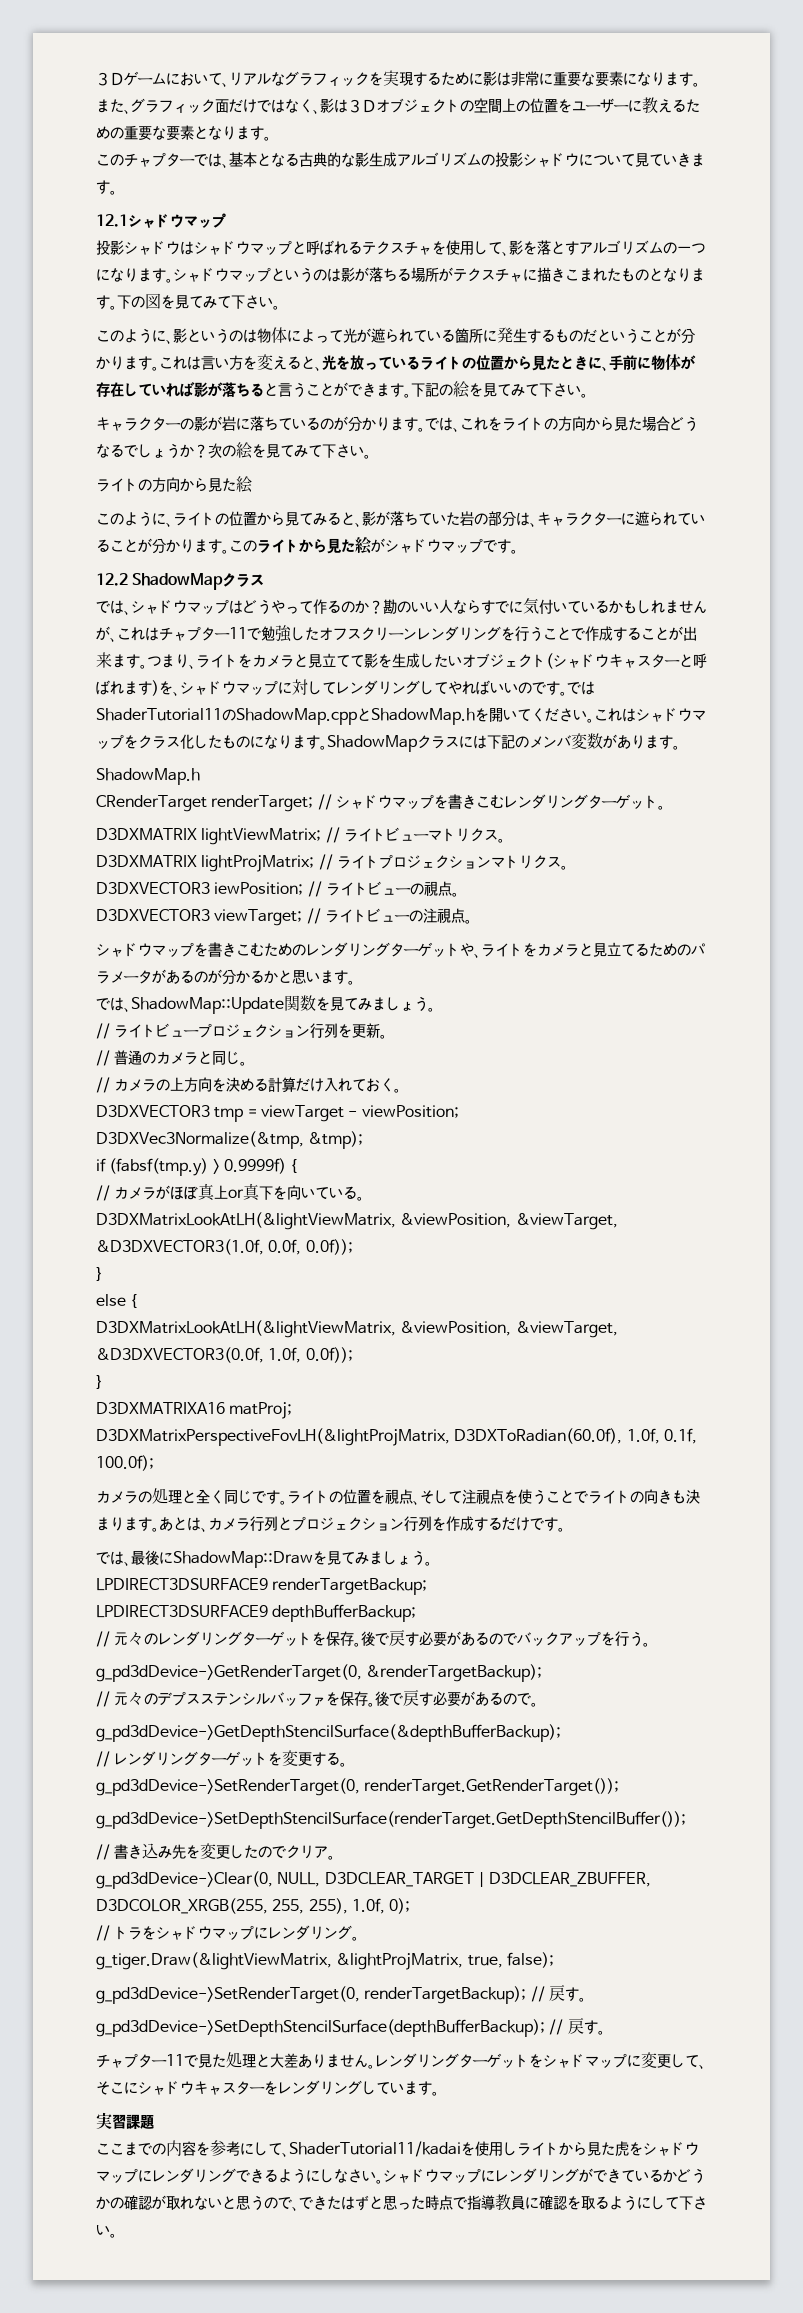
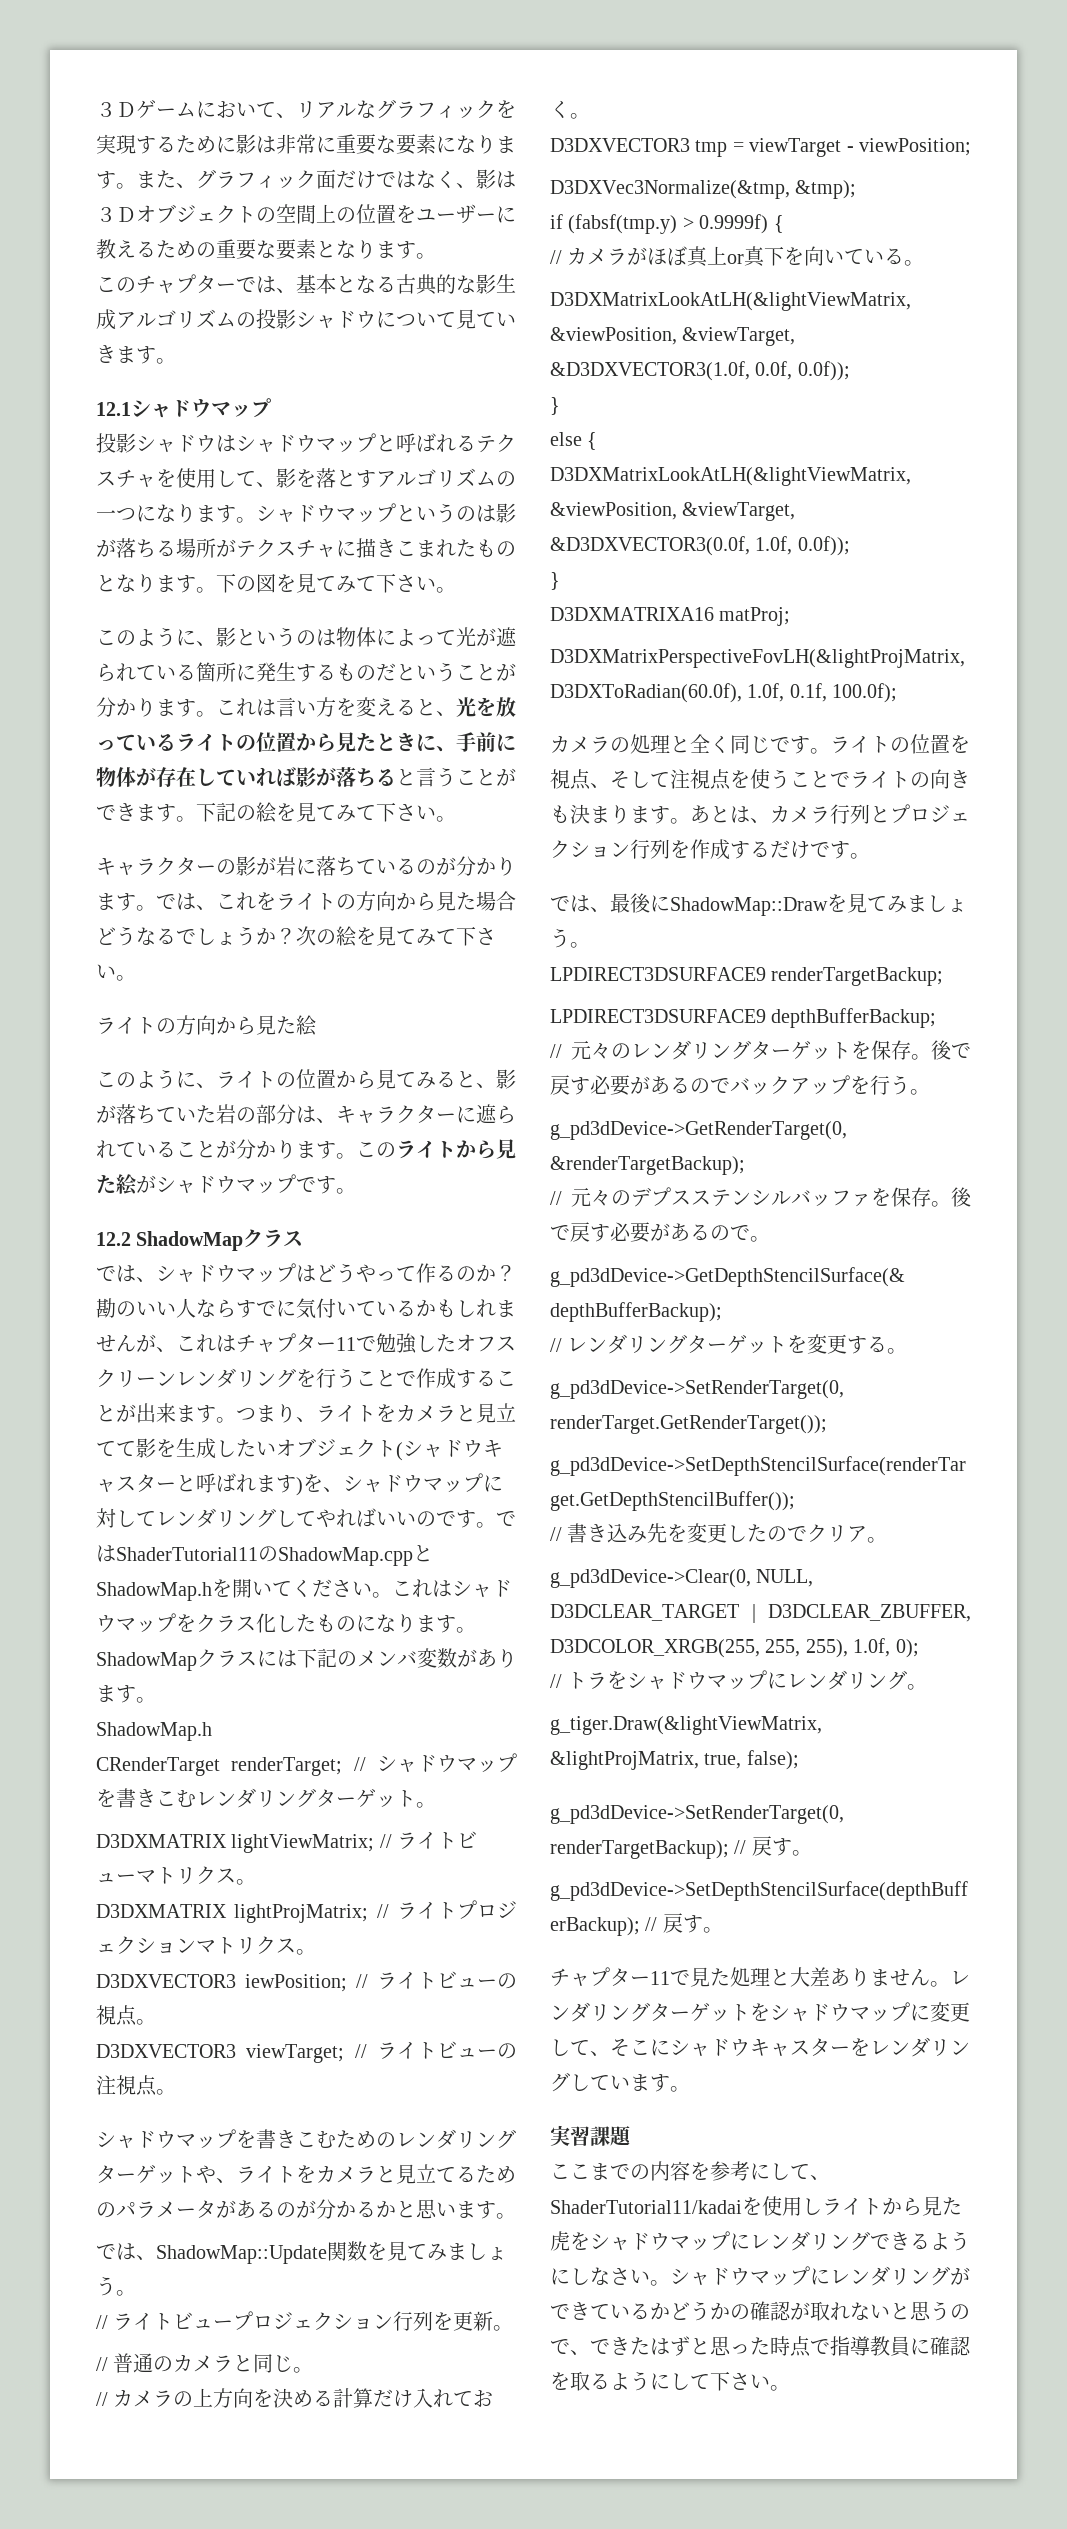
(585, 2061) none -> [830,2004,850,2022] ウ

